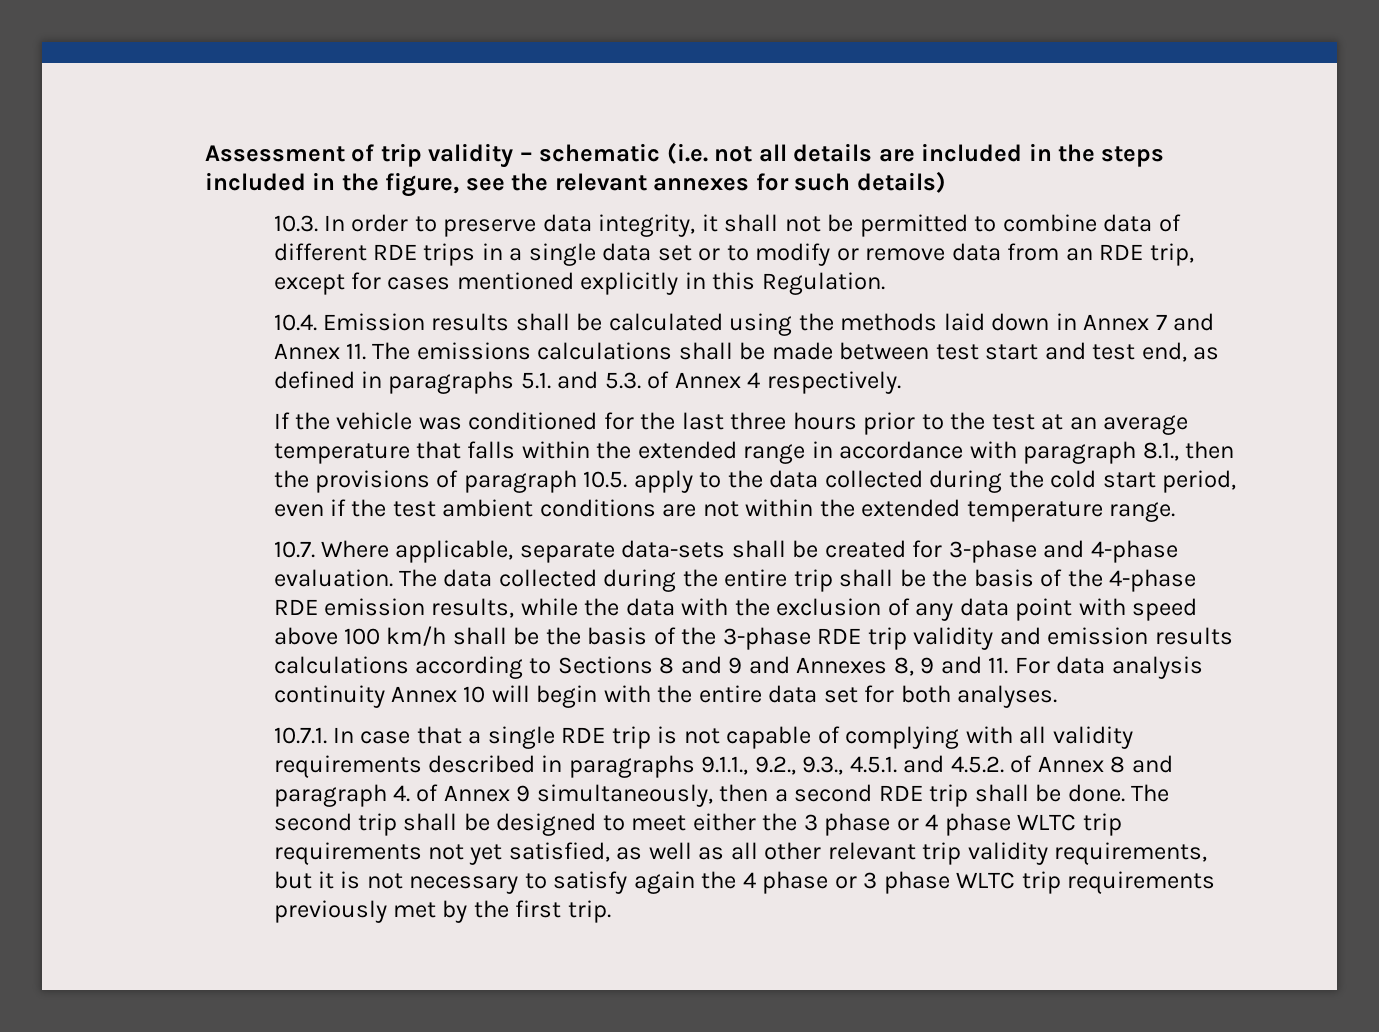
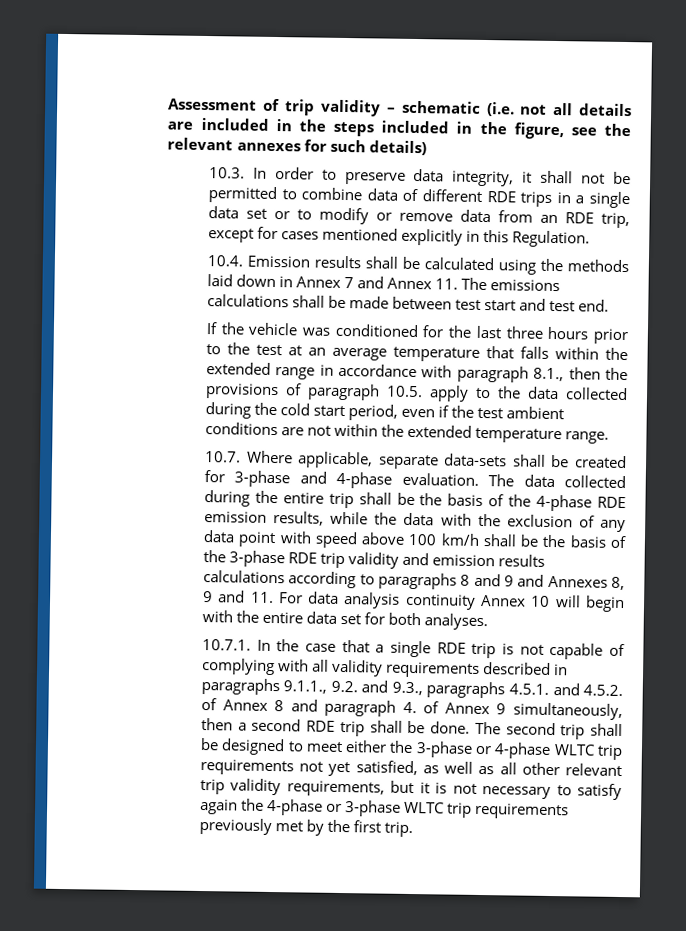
[1141,342,1220,362] [273,371,901,394] end, as defined in paragraphs 5.1. and 5.3. of Annex 4 respectively. -> [578,299,610,312] end.
[557,656,653,674] Sections -> [377,572,457,590] paragraphs
(354, 735) none -> [276,639,300,652] the
[754,756,844,775] 9.2., 9.3., -> [330,680,506,699] 9.2. and 9.3., paragraphs
[803,813,1011,836] 3 phase or 4 phase -> [415,741,552,760] 3-phase or 4-phase
[742,871,950,894] 4 phase or 3 phase -> [266,798,402,817] 4-phase or 3-phase

